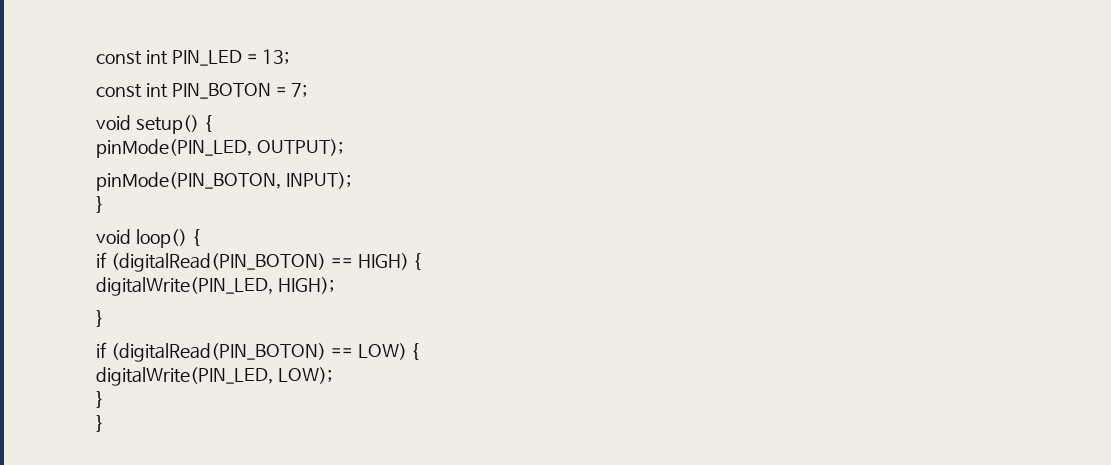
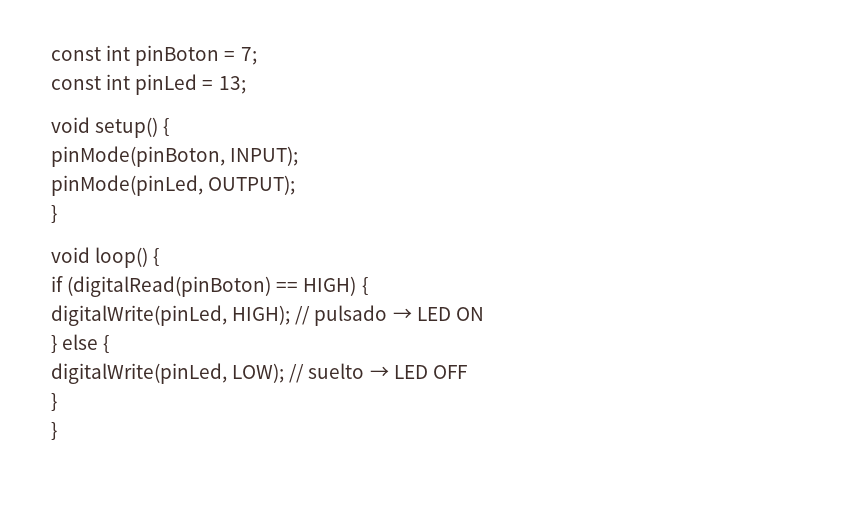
[96,49,290,66] [96,83,308,99] const int PIN_LED = 13; // const int PIN_BOTON = 7; -> [51,45,257,66] [51,74,246,95] const int pinBoton = 7; // const int pinLed = 13;
[96,139,252,158] pinMode(PIN_LED, -> [51,146,299,167] [51,175,203,196] pinMode(pinBoton, INPUT); // pinMode(pinLed,
[96,172,351,191] // pinMode(PIN_BOTON, INPUT); -> (296, 185) none
[110,253,326,272] (digitalRead(PIN_BOTON) -> [67,276,272,297] (digitalRead(pinBoton)
[96,277,273,296] digitalWrite(PIN_LED, -> [51,305,227,326] digitalWrite(pinLed,
[96,310,104,327] [96,342,420,362] [96,367,273,386] // } // if (digitalRead(PIN_BOTON) == LOW) { // digitalWrite(PIN_LED, -> [295,305,484,326] [51,334,110,353] [51,363,227,384] // pulsado → LED ON // } else { // digitalWrite(pinLed,
(332, 375) none -> [289,363,467,383] // suelto → LED OFF

